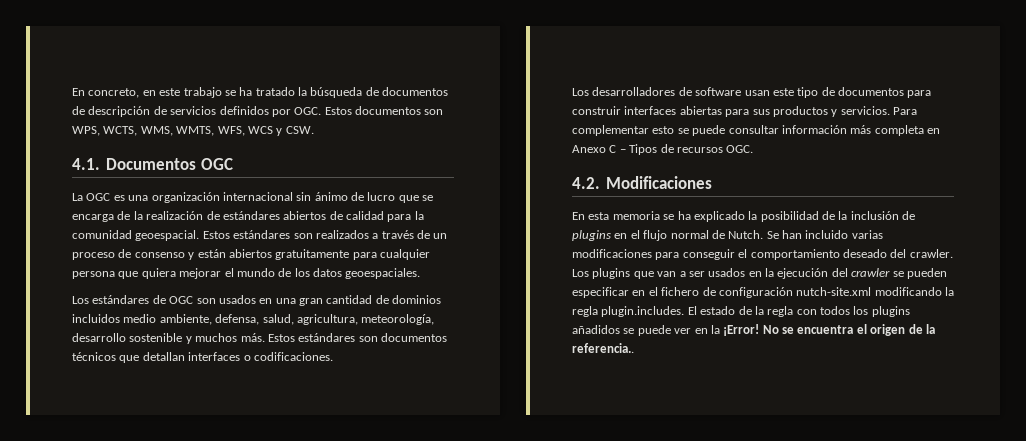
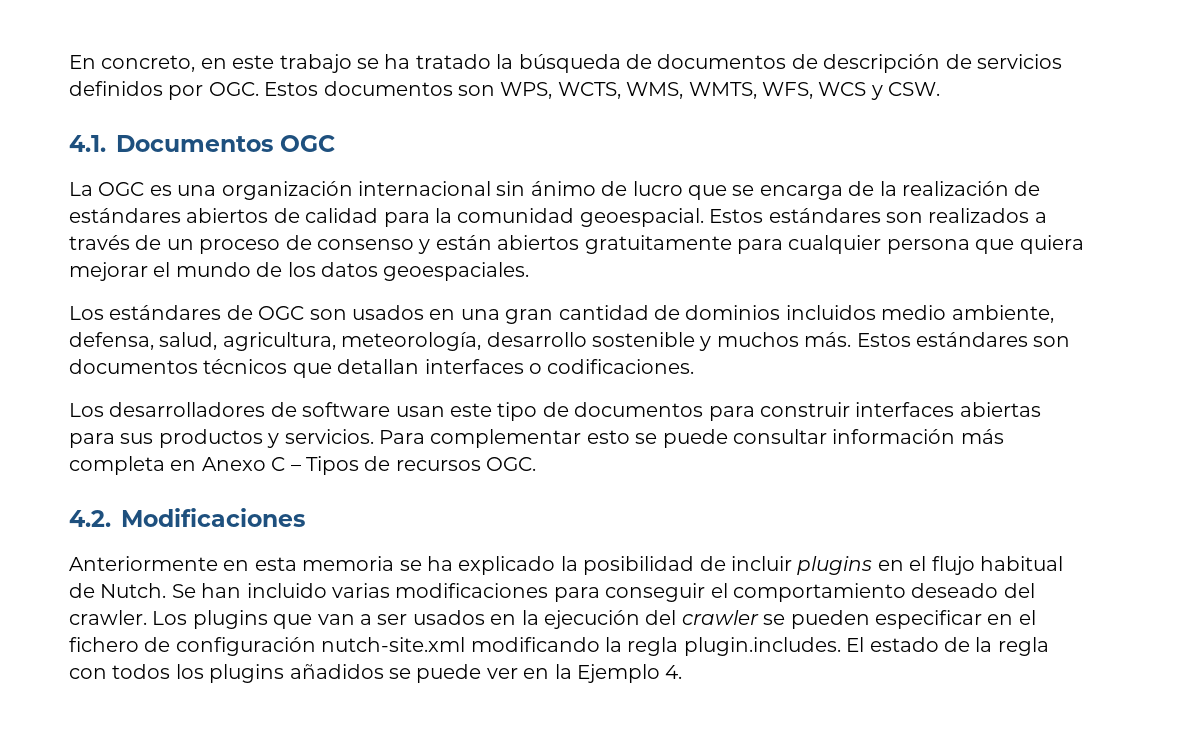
[572,212,585,220] En -> [69,556,250,571] Anteriormente en
[838,211,916,220] la inclusión de -> [730,556,792,571] incluir
[670,230,709,239] normal -> [979,556,1063,571] habitual
[723,324,935,336] [572,343,634,353] ¡Error! No se encuentra el origen de la referencia.. -> [576,664,683,683] Ejemplo 4.

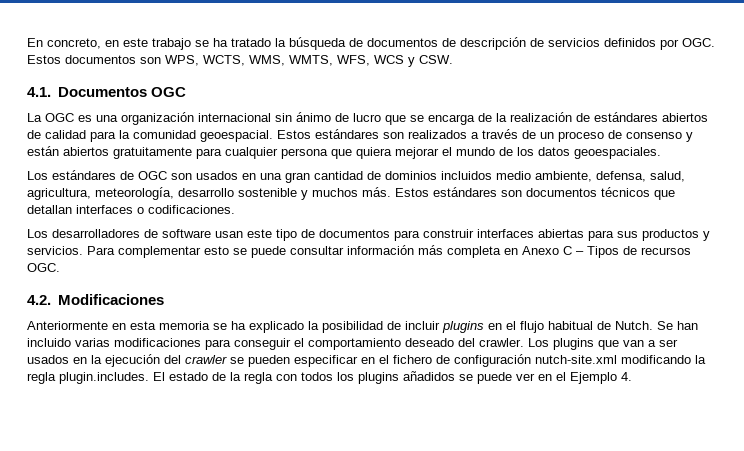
[554,664,572,679] la -> [556,372,566,381] el

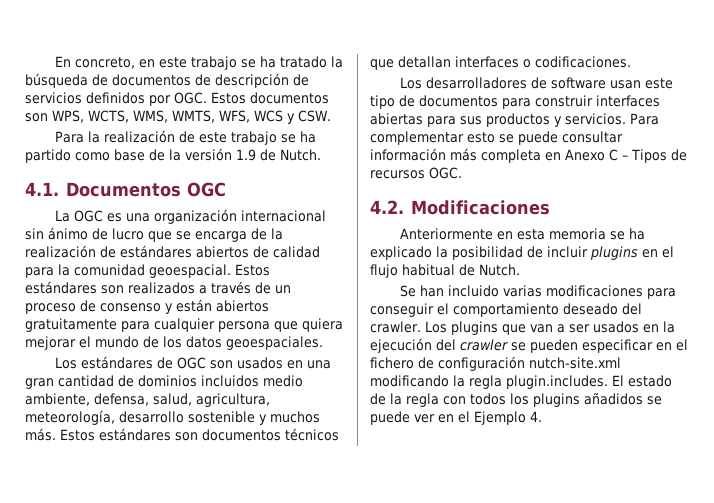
(453, 59) none -> [55,130,317,145] [25,148,321,163] // Para la realización de este trabajo se ha partido como base de la versión 1.9 de Nutch.
(653, 325) none -> (520, 270) //

